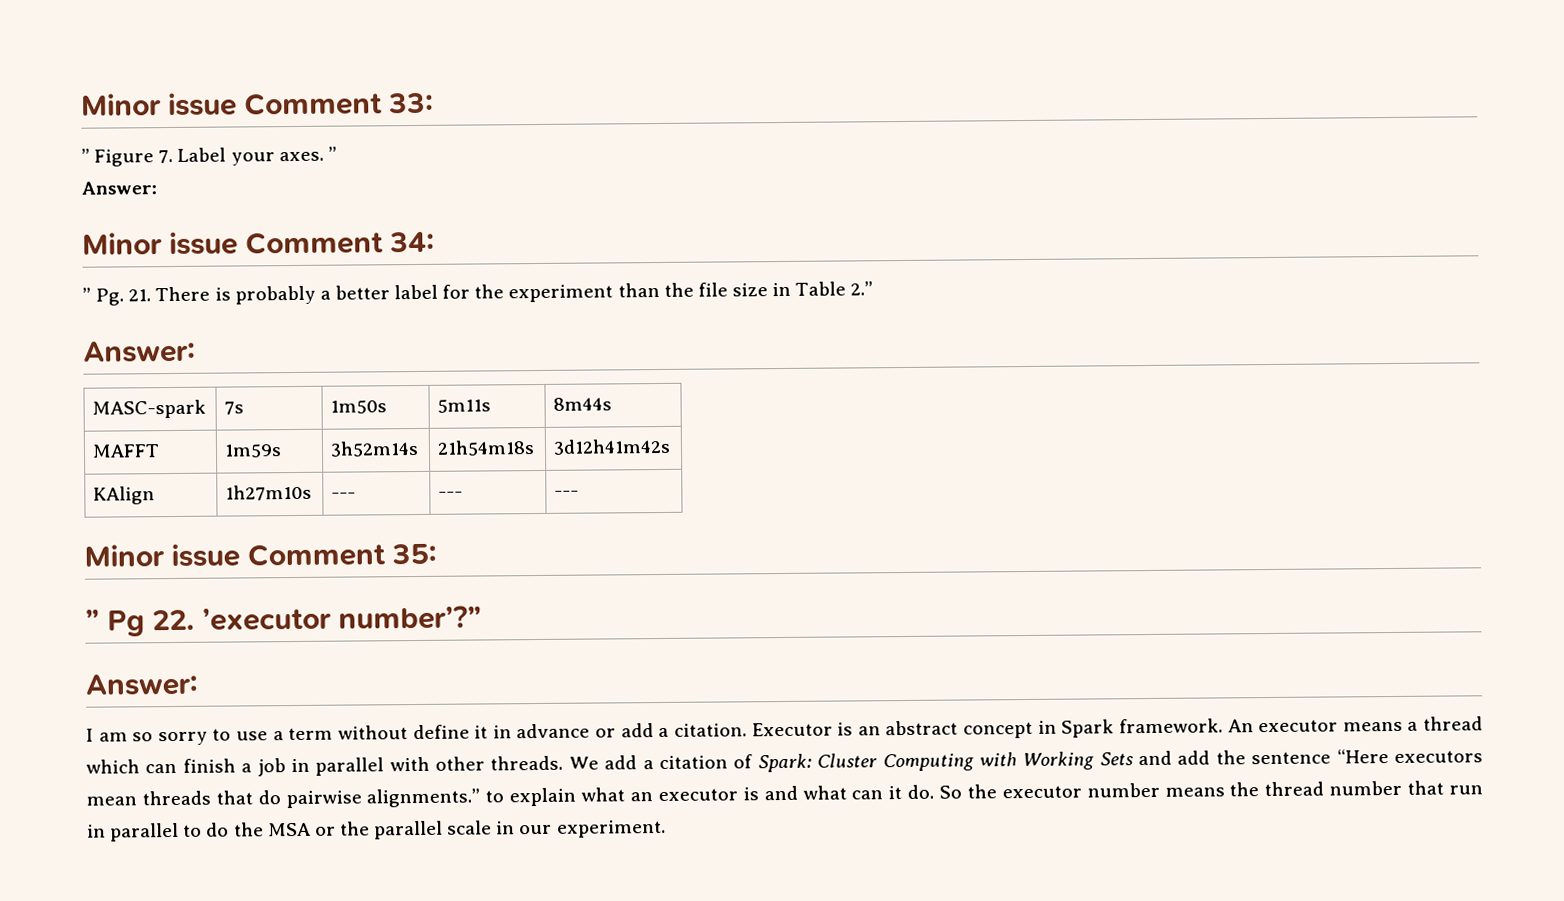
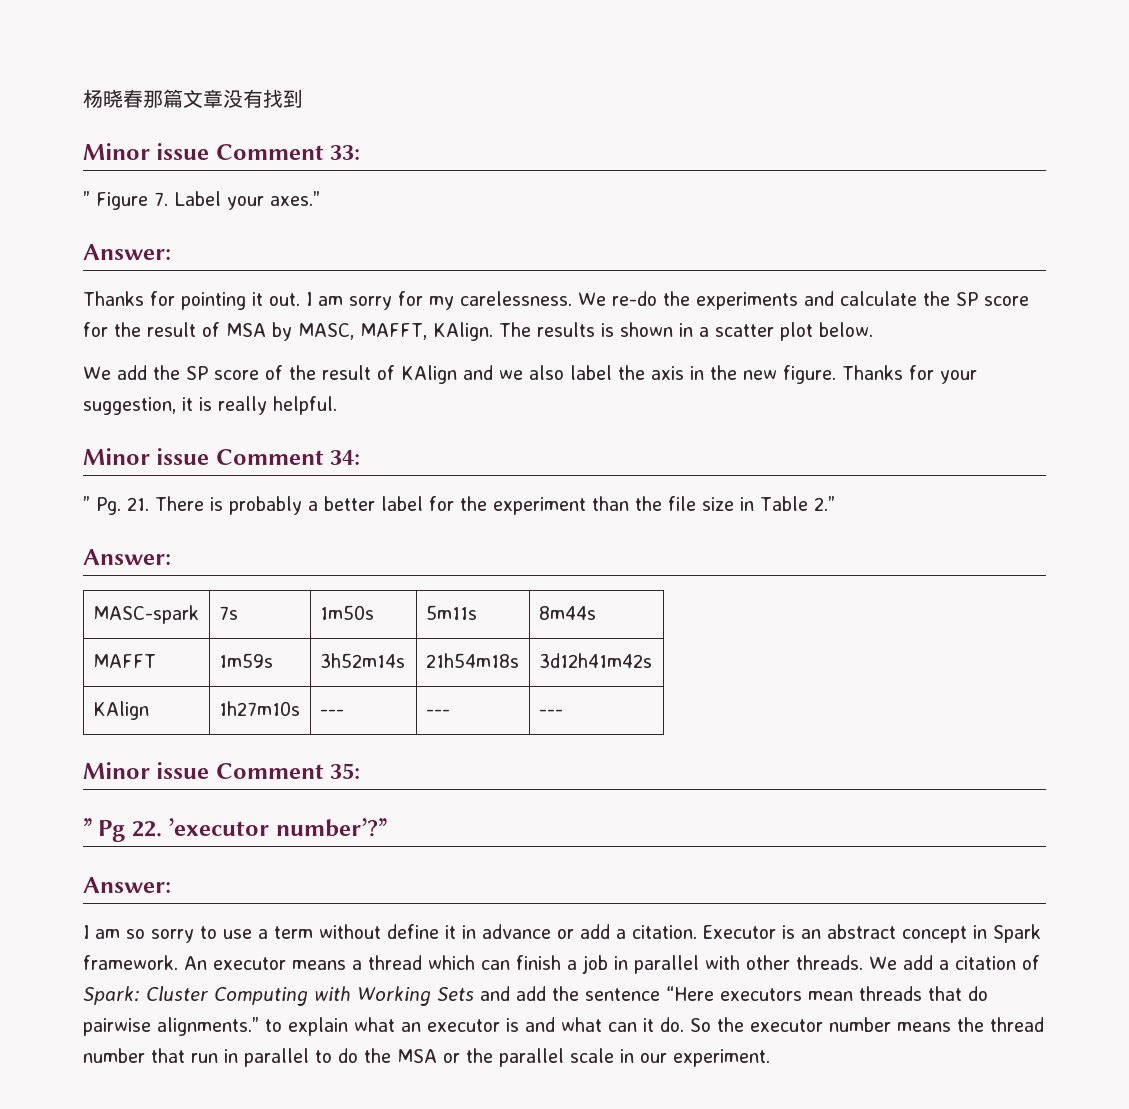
(81, 104) none -> [83,89,303,108] 杨晓春那篇文章没有找到 //
[278,146,337,162] [81,181,157,195] axes. ” // Answer: -> [270,191,320,206] [83,244,171,260] [83,291,1029,310] [83,322,873,341] [83,365,977,384] [83,396,337,415] axes.” // Answer: // Thanks for pointing it out. I am sorry for my carelessness. We re-do the experiments and calculate the SP score for the result of MSA by MASC, MAFFT, KAlign. The results is shown in a scatter plot below. // We add the SP score of the result of KAlign and we also label the axis in the new figure. Thanks for your suggestion, it is really helpful.

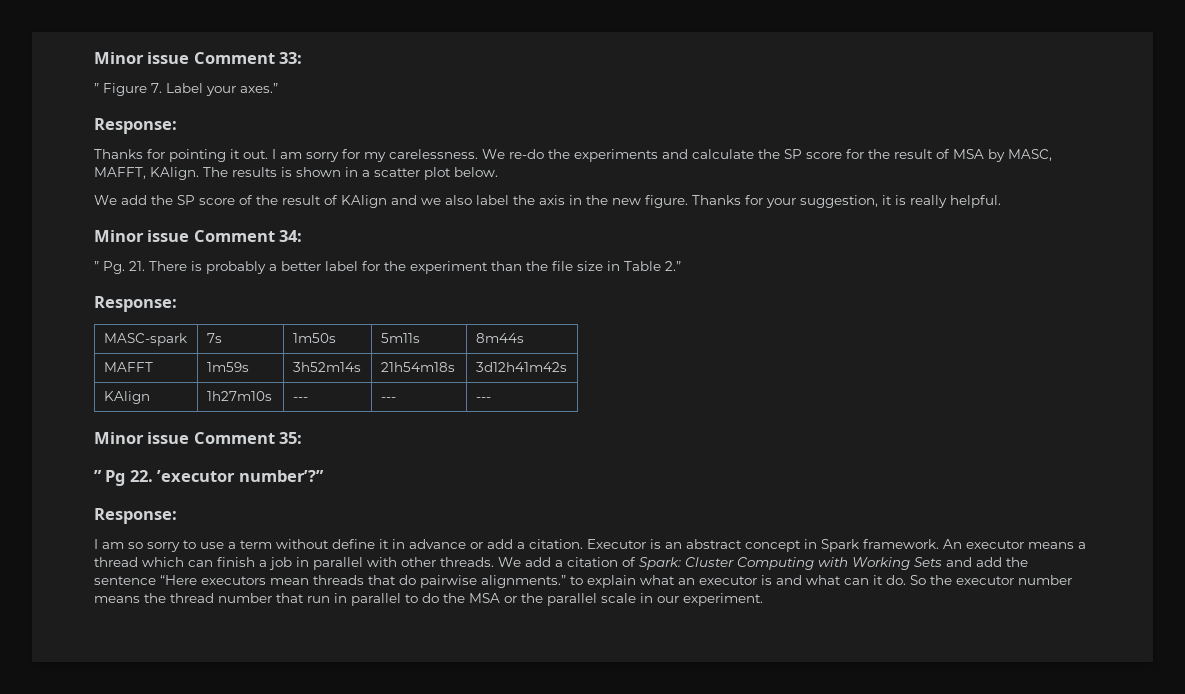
[83,89,303,108] 杨晓春那篇文章没有找到 // -> (94, 58) none
[83,244,171,260] Answer: -> [94,118,177,134] Response:
[83,549,171,565] Answer: -> [94,296,177,312] Response:
[83,877,171,893] Answer: -> [94,508,177,524] Response:

